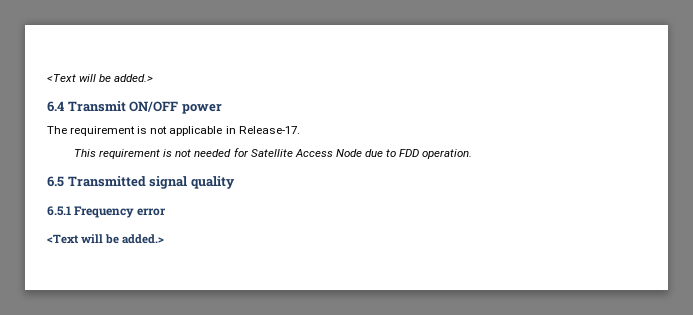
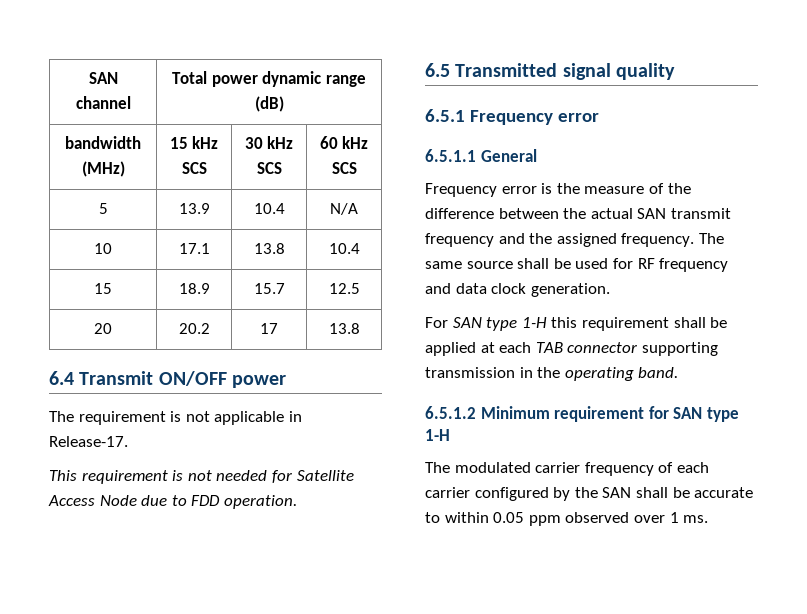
[47,74,154,82] <Text will be added.> -> [88,72,118,84] [75,96,131,109] [172,71,366,87] [254,96,284,112] [65,136,141,149] [81,161,125,177] [169,136,219,149] [181,162,207,174] [244,136,294,149] [256,162,282,174] [319,136,369,149] [331,162,357,174] [98,203,108,214] [178,203,210,214] [253,203,285,214] [330,203,358,215] [94,243,112,254] [178,243,210,254] [253,243,285,254] [328,243,360,254] [94,283,112,294] [178,283,210,294] [253,283,285,294] [328,283,360,294] [94,323,112,334] [178,323,210,334] [260,323,278,334] [328,323,360,334] SAN channel | Total power dynamic range (dB) // bandwidth (MHz) | 15 kHz SCS | 30 kHz SCS | 60 kHz SCS // 5 | 13.9 | 10.4 | N/A // 10 | 17.1 | 13.8 | 10.4 // 15 | 18.9 | 15.7 | 12.5 // 20 | 20.2 | 17 | 13.8
[47,234,165,244] <Text will be added.> -> [425,149,537,162] [425,183,691,197] [425,208,731,219] [425,233,724,247] [425,258,729,272] [425,283,610,297] [425,317,728,331] [425,342,718,356] [425,367,679,381] [425,406,739,422] [425,429,450,441] [425,462,709,476] [425,487,754,501] [425,512,709,526] 6.5.1.1 General // Frequency error is the measure of the difference between the actual SAN transmit frequency and the assigned frequency. The same source shall be used for RF frequency and data clock generation. // For SAN type 1-H this requirement shall be applied at each TAB connector supporting transmission in the operating band. // 6.5.1.2 Minimum requirement for SAN type 1-H // The modulated carrier frequency of each carrier configured by the SAN shall be accurate to within 0.05 ppm observed over 1 ms.

